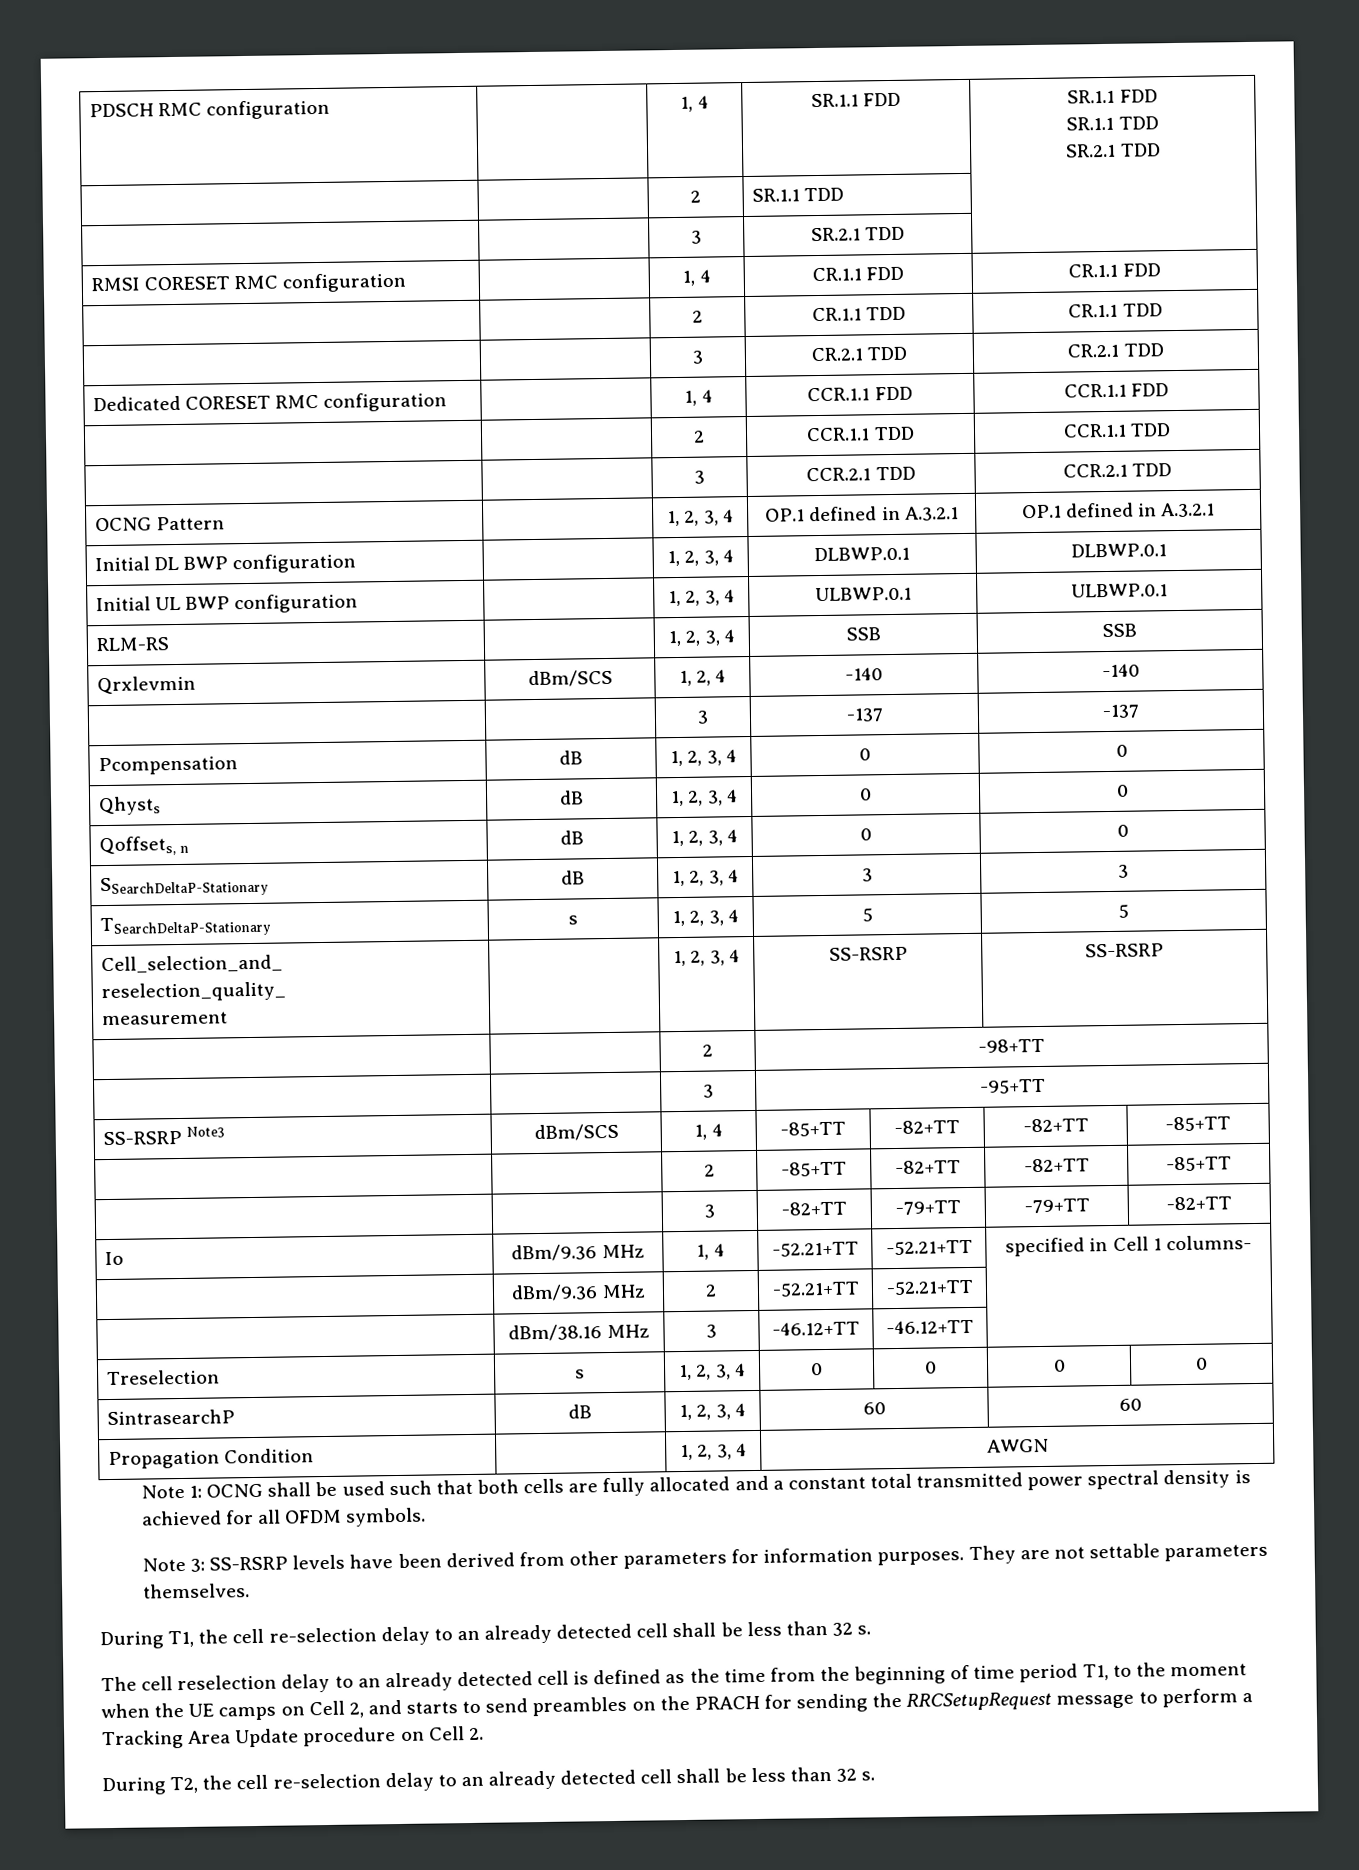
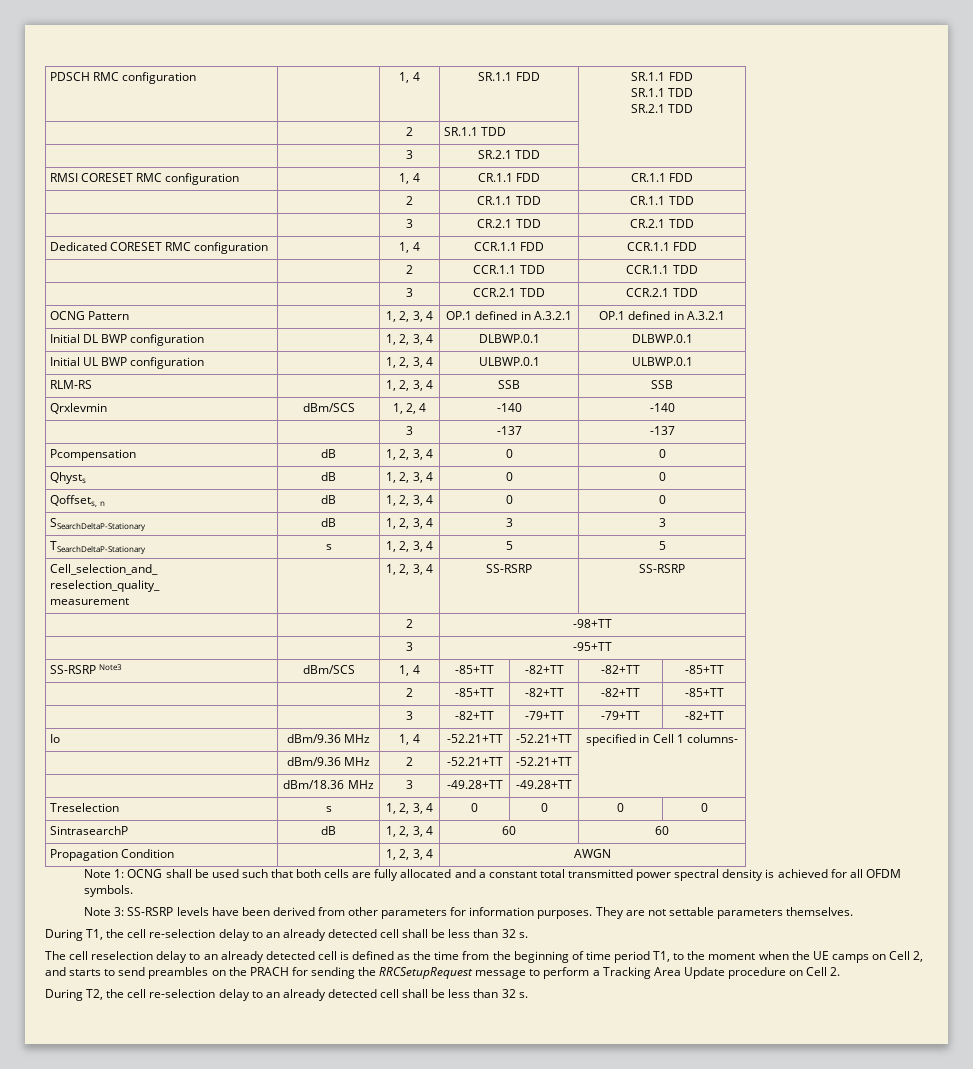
[508,1324,603,1342] dBm/38.16 -> [283,780,345,789] dBm/18.36
[772,1321,860,1336] [886,1319,974,1335] -46.12+TT | -46.12+TT -> [446,780,503,789] [516,780,572,789] -49.28+TT | -49.28+TT

